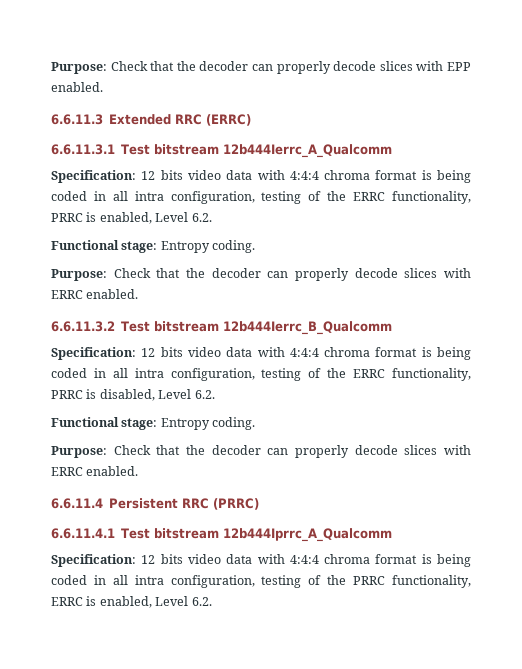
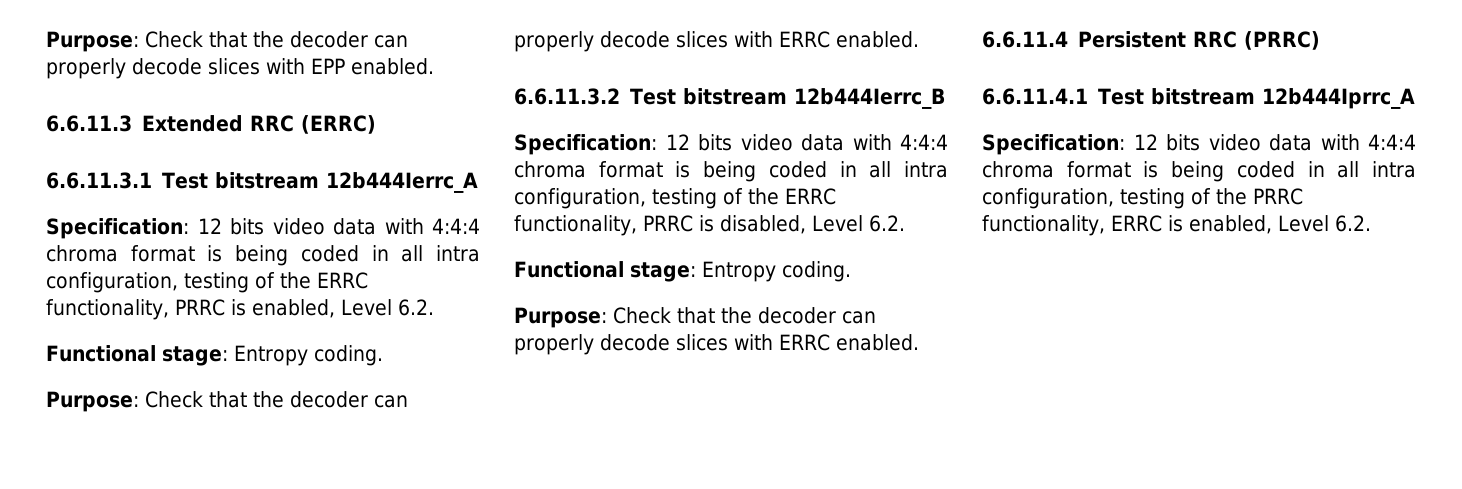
[223,144,393,158] 12b444Ierrc_A_Qualcomm -> [326,172,479,193] 12b444Ierrc_A
[223,321,393,335] 12b444Ierrc_B_Qualcomm -> [794,88,946,109] 12b444Ierrc_B
[223,528,393,542] 12b444Iprrc_A_Qualcomm -> [1262,88,1416,109] 12b444Iprrc_A

